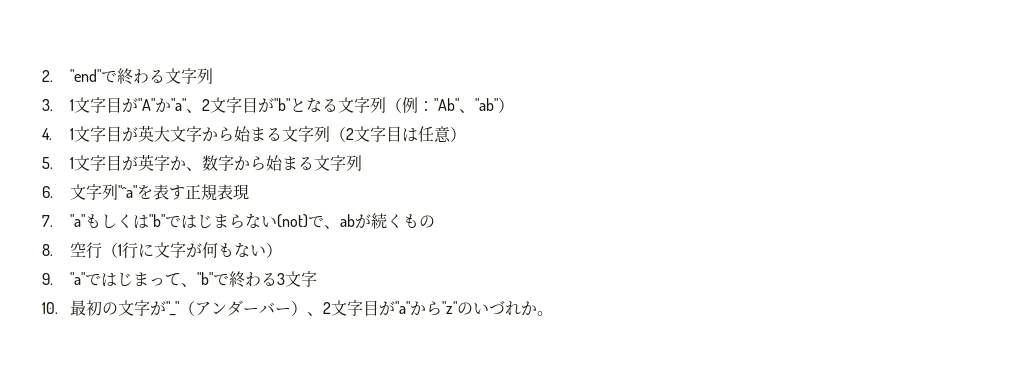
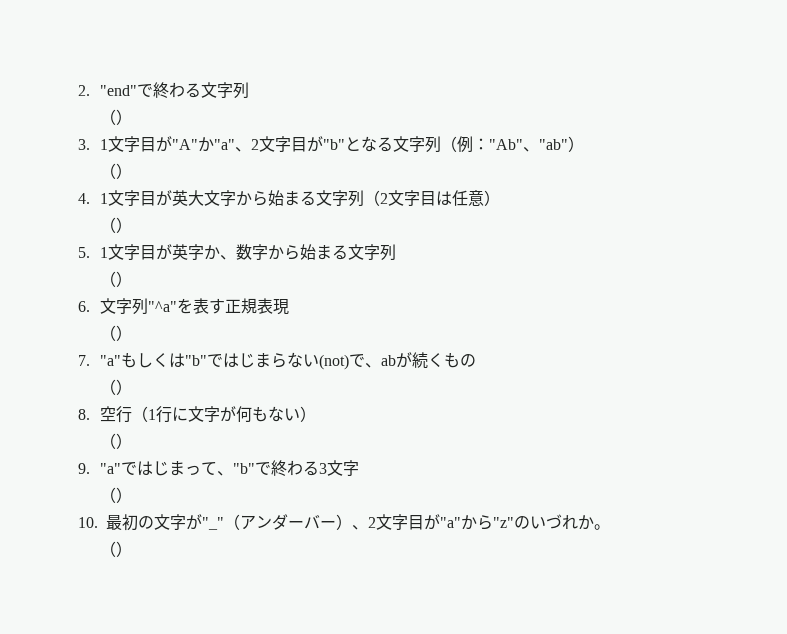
(214, 76) none -> [99,109,132,125] // （）
(515, 105) none -> [99,163,132,179] // （）
(467, 134) none -> [99,217,132,233] // （）
(363, 163) none -> [99,271,132,287] // （）
(250, 192) none -> [99,325,132,341] // （）
(436, 221) none -> [99,379,132,395] // （）
(283, 250) none -> [99,433,132,449] // （）
(318, 279) none -> [99,487,132,503] // （）
(554, 313) none -> [99,541,132,557] // （）

